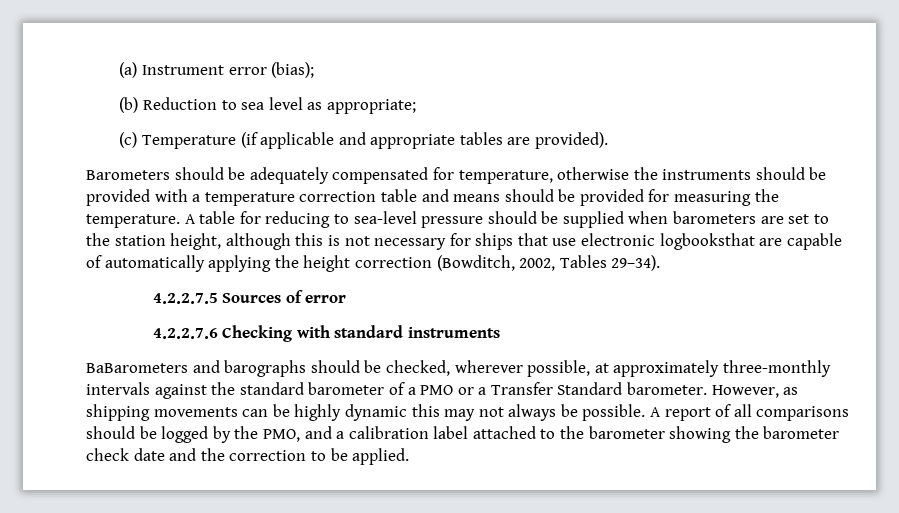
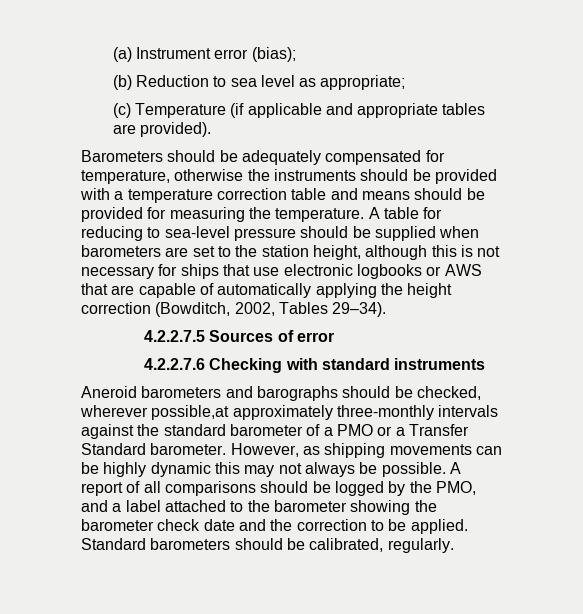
[659,233,755,250] logbooksthat -> [356,264,482,279] [81,283,108,295] logbooks or AWS that
[86,363,188,373] BaBarometers -> [81,386,222,398] Aneroid barometers
[527,360,609,377] possible, at -> [151,405,230,420] possible,at
[348,426,429,439] calibration -> (122, 507) none
(410, 456) none -> [81,538,454,553] Standard barometers should be calibrated, regularly.

